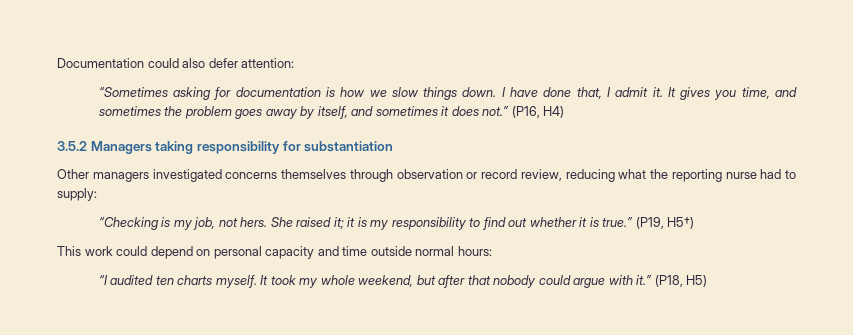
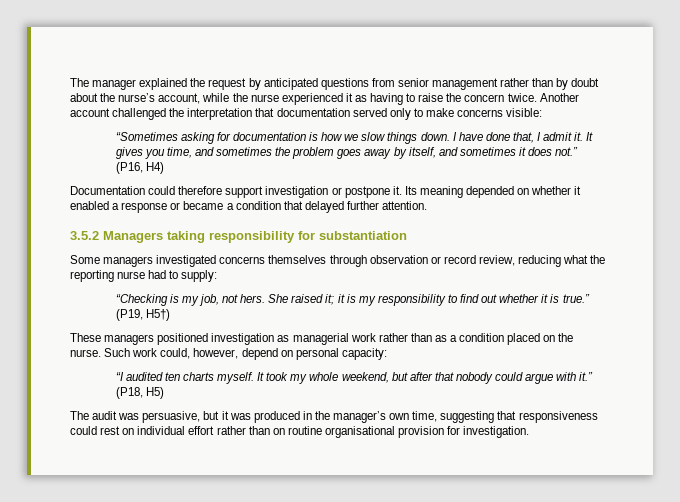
[57,58,295,68] Documentation could also defer attention: -> [70,78,600,90] [70,93,579,105] [70,108,543,120] The manager explained the request by anticipated questions from senior management rather than by doubt about the nurse’s account, while the nurse experienced it as having to raise the concern twice. Another account challenged the interpretation that documentation served only to make concerns visible:
(565, 112) none -> [70,186,582,198] [70,201,428,213] // Documentation could therefore support investigation or postpone it. Its meaning depended on whether it enabled a response or became a condition that delayed further attention.
[57,169,89,179] Other -> [70,255,100,264] Some
[57,246,492,259] This work could depend on personal capacity and time outside normal hours: -> [70,333,574,345] [70,348,387,360] These managers positioned investigation as managerial work rather than as a condition placed on the nurse. Such work could, however, depend on personal capacity:
(708, 281) none -> [70,411,598,423] [70,426,530,438] // The audit was persuasive, but it was produced in the manager’s own time, suggesting that responsiveness could rest on individual effort rather than on routine organisational provision for investigation.

